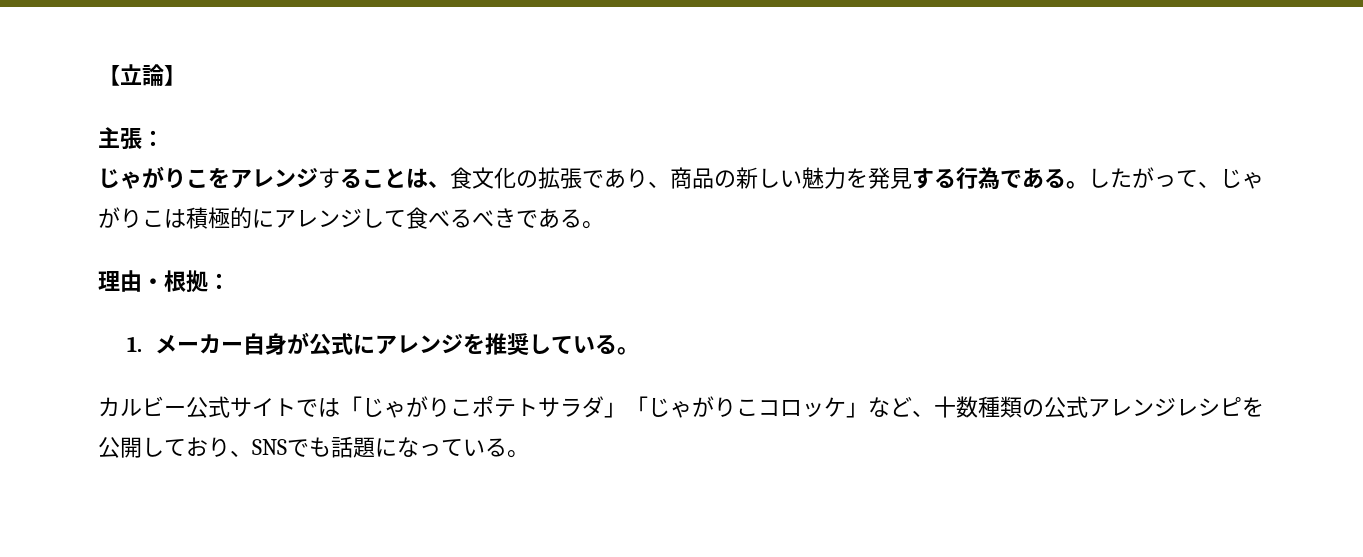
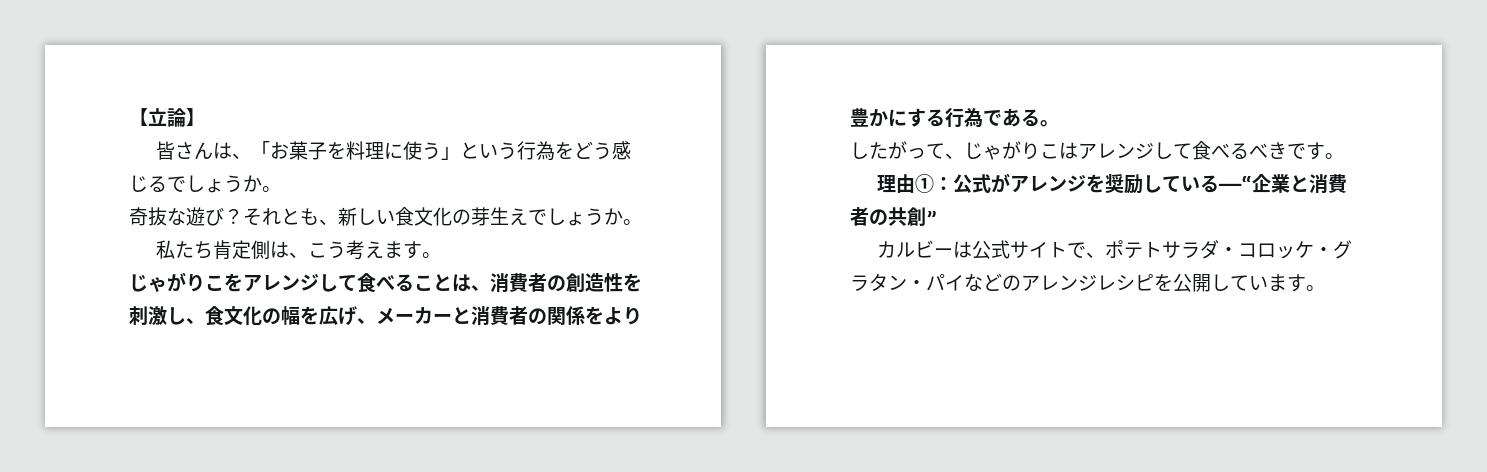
[98,127,164,150] 主張： -> [155,141,631,161] [129,175,281,193] [129,207,642,226] [155,240,441,260] 皆さんは、「お菓子を料理に使う」という行為をどう感じるでしょうか。 // 奇抜な遊び？それとも、新しい食文化の芽生えでしょうか。 // 私たち肯定側は、こう考えます。
[318,168,340,188] す -> [319,273,395,293] して食べ
[450,167,912,189] 食文化の拡張であり、商品の新しい魅力を発見 -> [490,273,642,293] [129,306,642,326] [850,108,907,127] 消費者の創造性を刺激し、食文化の幅を広げ、メーカーと消費者の関係をより豊かに
(1088, 185) none -> (1059, 123) //
[186,207,274,229] 積極的に -> (1078, 150) none
[538,208,582,228] ある -> [1306,142,1325,160] す
[142,270,230,293] [126,332,376,355] ・根拠： // 1.メーカー自身が公式に -> [914,173,1010,193] ①：公式が
[485,333,530,355] 推奨 -> [1104,174,1143,194] 奨励
[617,347,640,355] 。 -> [1218,174,1347,194] [850,207,937,226] ——“企業と消費者の共創”
(186, 410) none -> [952,241,972,258] は
[318,396,1088,418] は「じゃがりこポテトサラダ」「じゃがりこコロッケ」など、十数種類の公式 -> [1085,240,1352,259] [850,273,1021,291] 、ポテトサラダ・コロッケ・グラタン・パイなどの
[186,436,507,458] おり、SNSでも話題になっている -> [1249,274,1306,292] います

